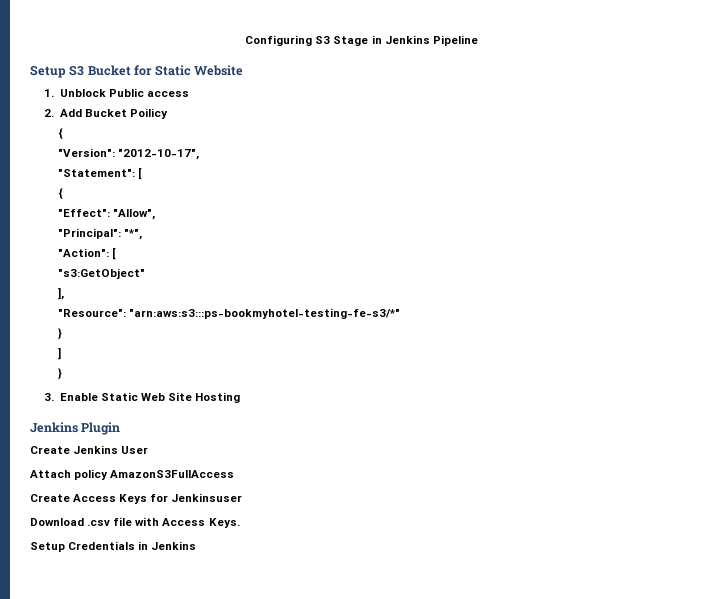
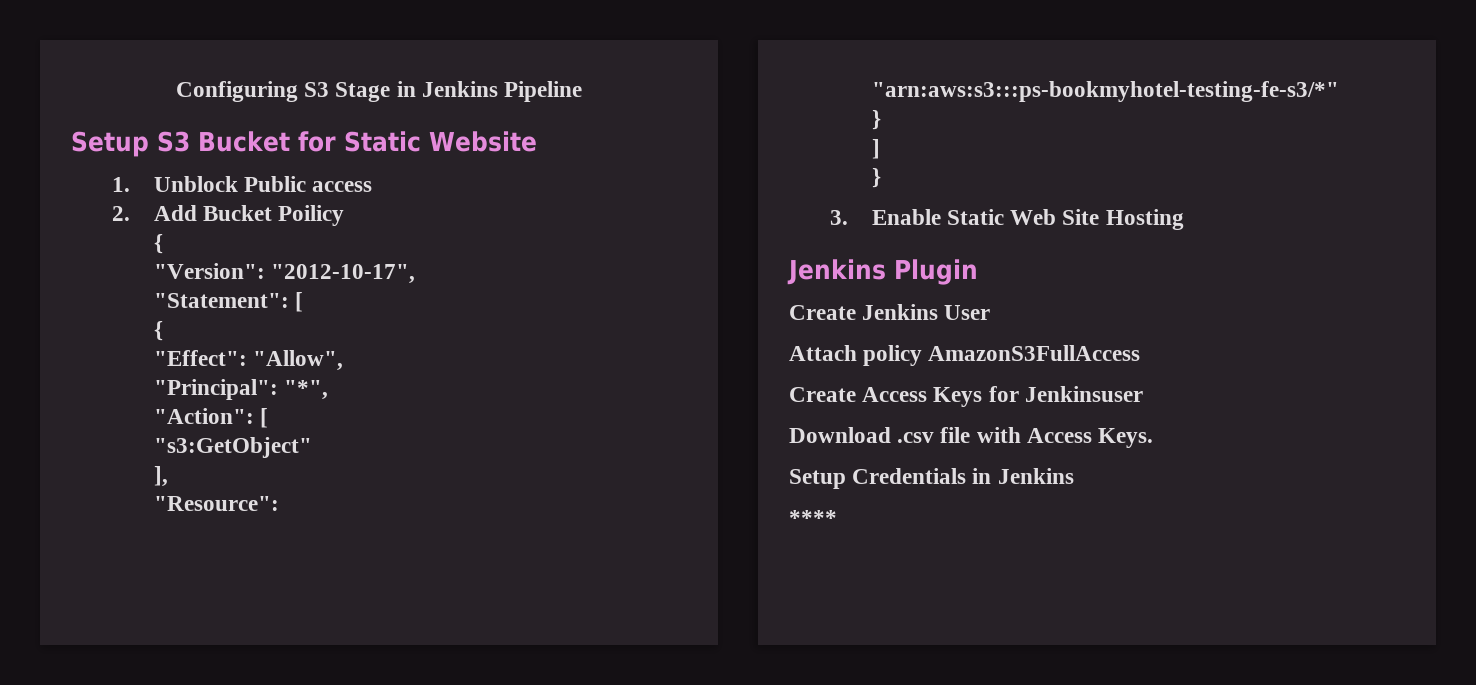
(197, 545) none -> [789,510,837,525] // ****

